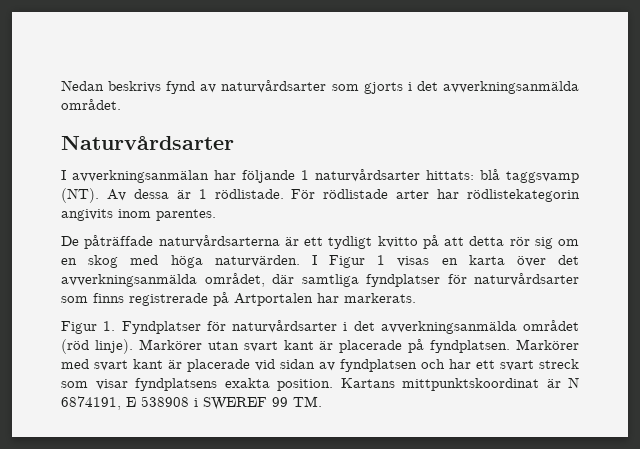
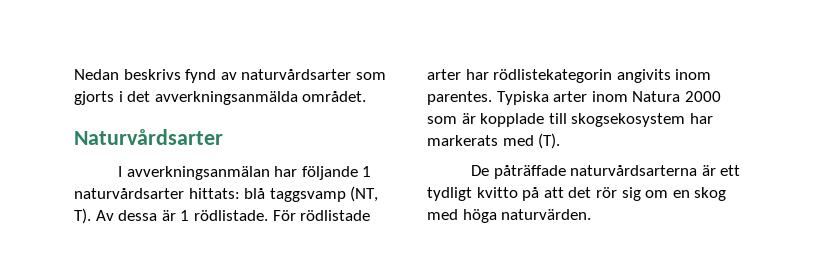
[61,188,99,203] (NT). -> [350,186,379,202] [74,208,91,224] (NT, T).
(216, 215) none -> [496,91,721,105] [427,113,713,127] [427,133,561,149] Typiska arter inom Natura 2000 som är kopplade till skogsekosystem har markerats med (T).
[469,236,505,246] detta -> [568,187,592,198] det
[311,255,580,268] [61,273,579,287] [61,292,416,306] [61,320,579,334] [61,339,579,354] [61,359,579,372] [61,377,579,391] [61,396,322,410] I Figur 1 visas en karta över det avverkningsanmälda området, där samtliga fyndplatser för naturvårdsarter som finns registrerade på Artportalen har markerats. // Figur 1. Fyndplatser för naturvårdsarter i det avverkningsanmälda området (röd linje). Markörer utan svart kant är placerade på fyndplatsen. Markörer med svart kant är placerade vid sidan av fyndplatsen och har ett svart streck som visar fyndplatsens exakta position. Kartans mittpunktskoordinat är N 6874191, E 538908 i SWEREF 99 TM. -> (592, 214) none

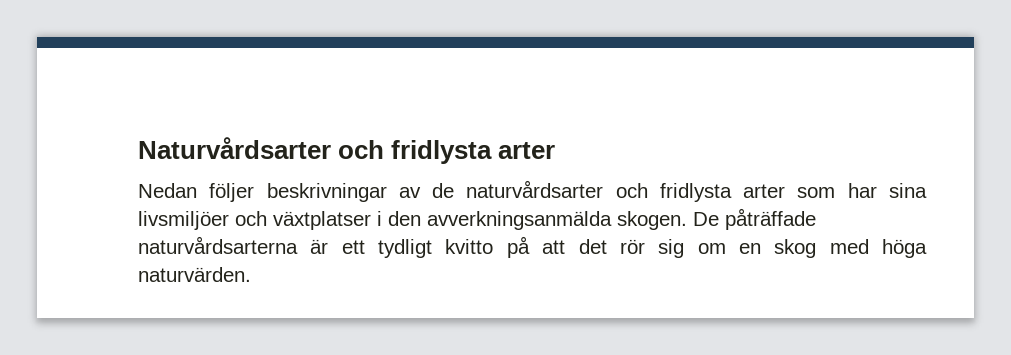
[74,69,386,83] [74,91,367,105] [74,129,223,145] [118,166,372,180] [74,186,379,202] [74,208,371,224] [427,69,712,83] [427,91,721,105] [427,113,713,127] [427,133,561,149] Nedan beskrivs fynd av naturvårdsarter som gjorts i det avverkningsanmälda området. // Naturvårdsarter // I avverkningsanmälan har följande 1 naturvårdsarter hittats: blå taggsvamp (NT, T). Av dessa är 1 rödlistade. För rödlistade arter har rödlistekategorin angivits inom parentes. Typiska arter inom Natura 2000 som är kopplade till skogsekosystem har markerats med (T). // -> [138,137,556,164] [138,180,927,202] [138,211,687,230] Naturvårdsarter och fridlysta arter // Nedan följer beskrivningar av de naturvårdsarter och fridlysta arter som har sina livsmiljöer och växtplatser i den avverkningsanmälda skogen.

